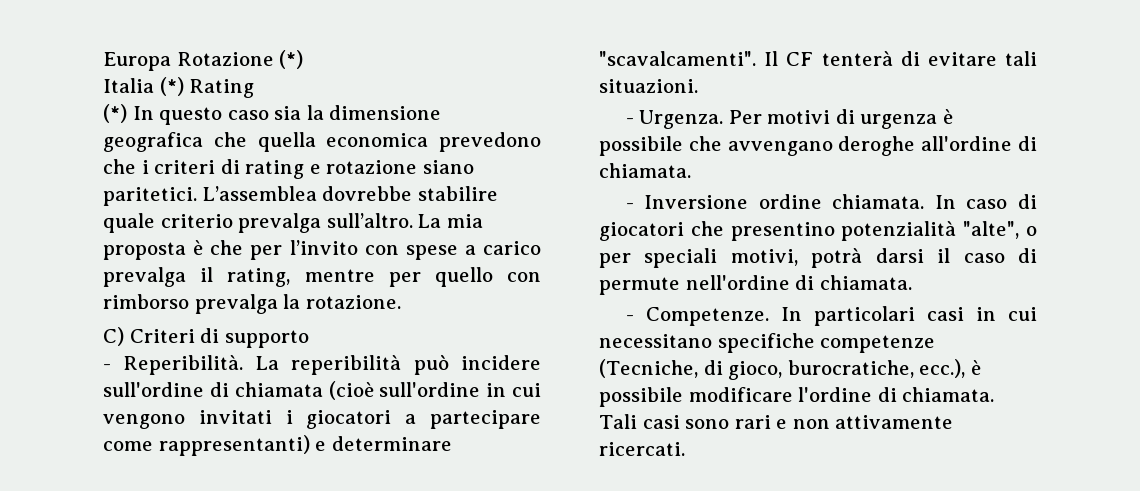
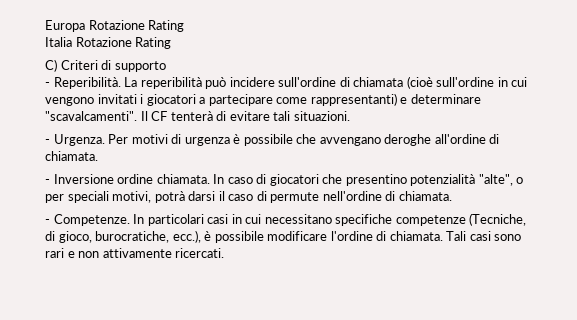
[279,50,304,69] (*) -> [148,20,185,32] Rating
[159,77,255,98] [103,104,442,125] [103,132,541,152] [103,159,474,179] [103,186,498,206] [103,213,483,233] [103,240,541,260] [103,267,541,287] [103,294,401,314] (*) Rating // (*) In questo caso sia la dimensione geografica che quella economica prevedono che i criteri di rating e rotazione siano paritetici. L’assemblea dovrebbe stabilire quale criterio prevalga sull’altro. La mia proposta è che per l’invito con spese a carico prevalga il rating, mentre per quello con rimborso prevalga la rotazione. -> [75,37,172,49] Rotazione Rating

